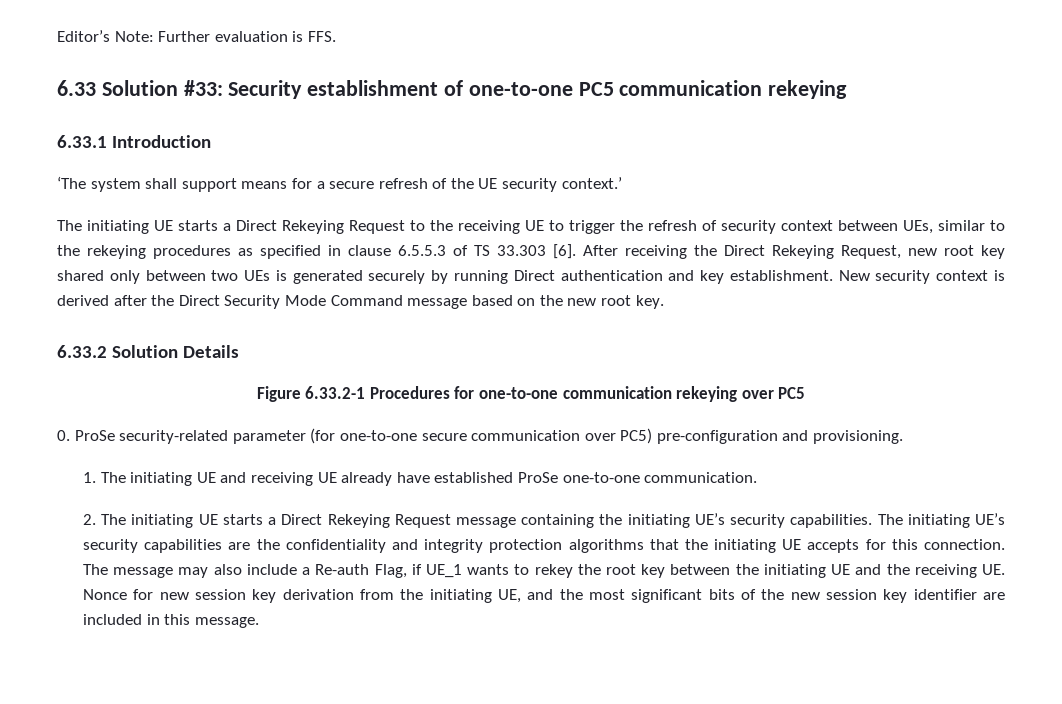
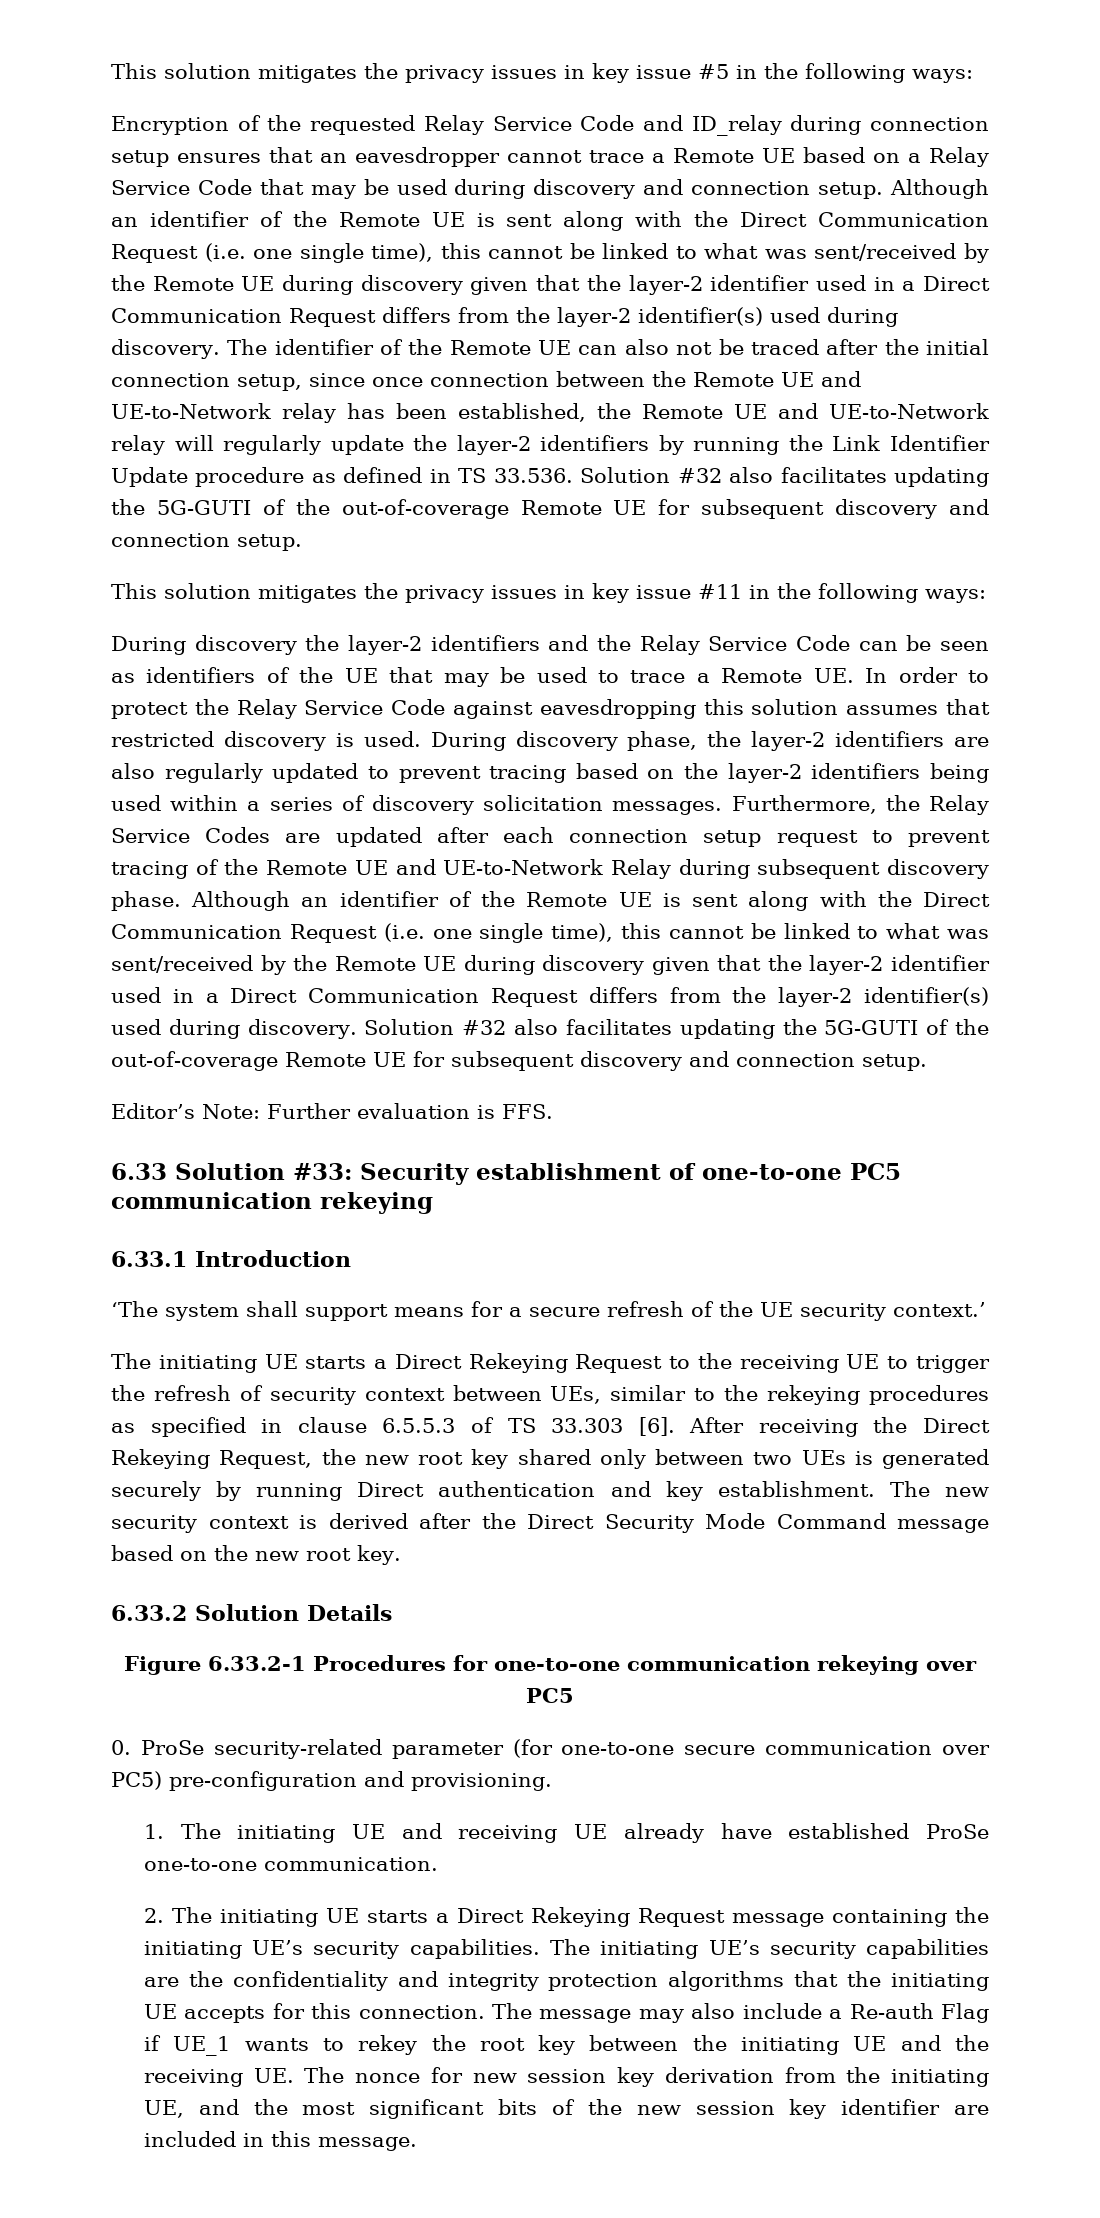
(57, 36) none -> [111,63,973,83] [111,115,990,136] [111,147,989,167] [111,179,989,199] [111,211,989,231] [111,243,990,263] [111,275,991,295] [111,307,898,327] [111,339,989,359] [111,371,861,391] [111,403,989,423] [111,435,990,455] [111,467,990,487] [111,499,989,519] [111,533,302,551] [111,583,986,603] [111,635,989,655] [111,667,989,687] [111,699,990,719] [111,731,989,751] [111,763,989,783] [111,795,990,815] [111,827,991,847] [111,859,989,879] [111,891,991,911] [111,923,990,943] [111,955,990,975] [111,987,989,1007] [111,1019,990,1039] [111,1051,927,1071] This solution mitigates the privacy issues in key issue #5 in the following ways: // Encryption of the requested Relay Service Code and ID_relay during connection setup ensures that an eavesdropper cannot trace a Remote UE based on a Relay Service Code that may be used during discovery and connection setup. Although an identifier of the Remote UE is sent along with the Direct Communication Request (i.e. one single time), this cannot be linked to what was sent/received by the Remote UE during discovery given that the layer-2 identifier used in a Direct Communication Request differs from the layer-2 identifier(s) used during discovery. The identifier of the Remote UE can also not be traced after the initial connection setup, since once connection between the Remote UE and UE-to-Network relay has been established, the Remote UE and UE-to-Network relay will regularly update the layer-2 identifiers by running the Link Identifier Update procedure as defined in TS 33.536. Solution #32 also facilitates updating the 5G-GUTI of the out-of-coverage Remote UE for subsequent discovery and connection setup. // This solution mitigates the privacy issues in key issue #11 in the following ways: // During discovery the layer-2 identifiers and the Relay Service Code can be seen as identifiers of the UE that may be used to trace a Remote UE. In order to protect the Relay Service Code against eavesdropping this solution assumes that restricted discovery is used. During discovery phase, the layer-2 identifiers are also regularly updated to prevent tracing based on the layer-2 identifiers being used within a series of discovery solicitation messages. Furthermore, the Relay Service Codes are updated after each connection setup request to prevent tracing of the Remote UE and UE-to-Network Relay during subsequent discovery phase. Although an identifier of the Remote UE is sent along with the Direct Communication Request (i.e. one single time), this cannot be linked to what was sent/received by the Remote UE during discovery given that the layer-2 identifier used in a Direct Communication Request differs from the layer-2 identifier(s) used during discovery. Solution #32 also facilitates updating the 5G-GUTI of the out-of-coverage Remote UE for subsequent discovery and connection setup. //
(901, 252) none -> [321,1449,356,1465] the
[838,270,870,281] New -> [889,1481,989,1497] The new
[374,564,407,578] Flag, -> [941,2003,990,2023] Flag
[83,589,128,600] Nonce -> [304,2067,421,2083] The nonce

